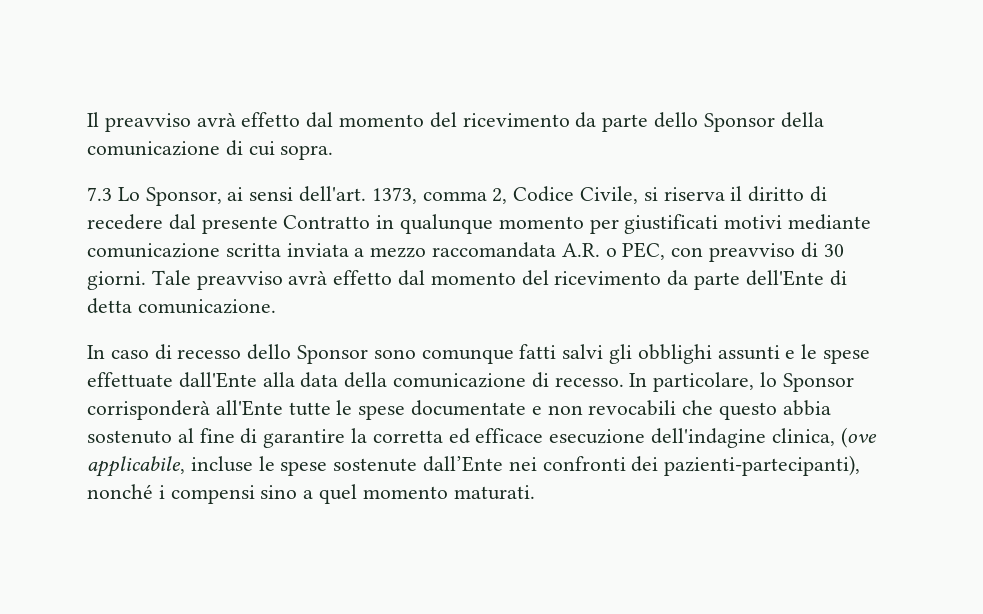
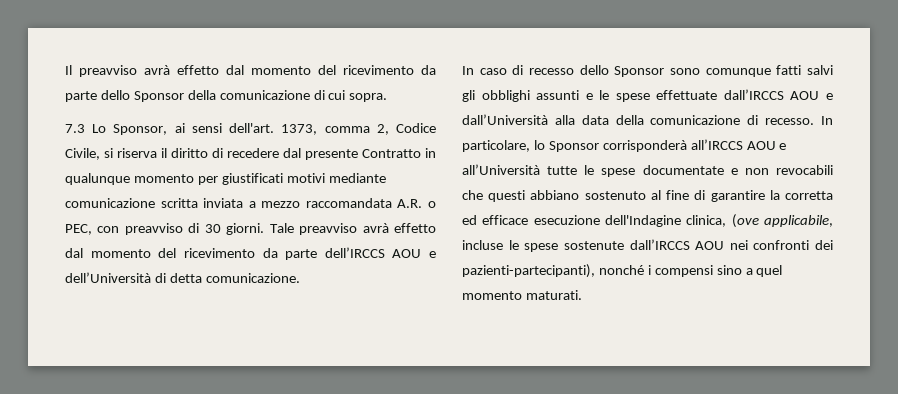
[745,270,824,286] dell'Ente -> [324,247,436,258] [65,272,151,283] dell’IRCCS AOU e dell’Università
[178,372,257,388] dall'Ente -> [723,89,833,100] [462,114,548,125] dall’IRCCS AOU e dall’Università
[215,400,283,416] all'Ente -> [690,139,787,150] [462,164,540,175] all’IRCCS AOU e all’Università
[719,400,831,420] questo abbia -> [488,190,580,202] questi abbiano
[651,428,767,448] dell'indagine -> [605,215,681,227] dell'Indagine
[423,456,504,472] dall’Ente -> [629,239,725,250] dall’IRCCS AOU

